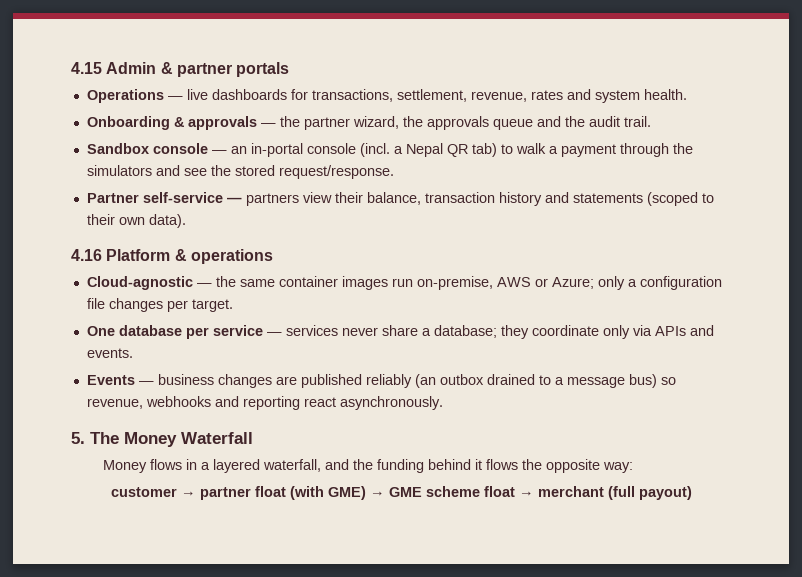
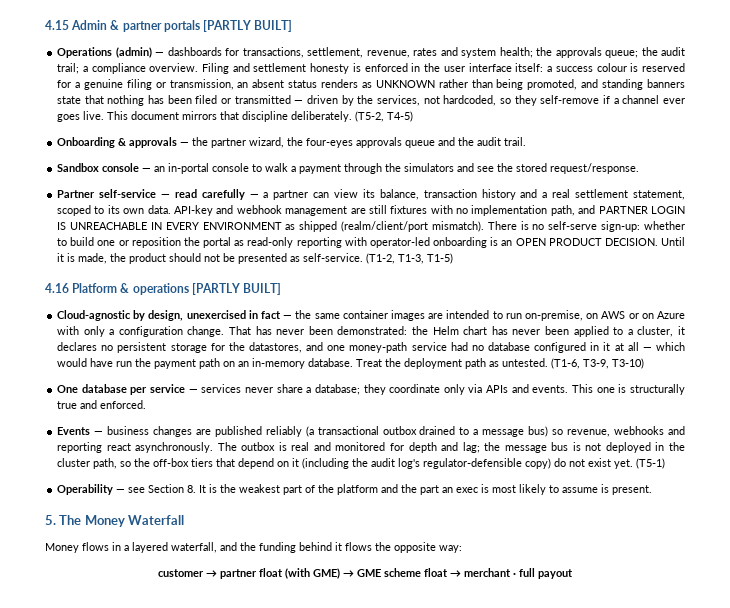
(290, 69) none -> [203,20,293,32] [PARTLY BUILT]
[167,89,208,100] — live -> [115,47,165,58] (admin) —
[643,89,687,100] health. -> [499,47,685,58] [57,63,685,74] [57,79,685,90] [57,95,685,106] [57,111,414,122] health; the approvals queue; the audit trail; a compliance overview. Filing and settlement honesty is enforced in the user interface itself: a success colour is reserved for a genuine filing or transmission, an absent status renders as UNKNOWN rather than being promoted, and standing banners state that nothing has been filed or transmitted — driven by the services, not hardcoded, so they self-remove if a channel ever goes live. This document mirrors that discipline deliberately. (T5-2, T4-5)
(423, 121) none -> [306,138,354,148] four-eyes
[359,143,497,157] (incl. a Nepal QR tab) -> (250, 167) none
[245,192,714,206] [86,214,186,228] partners view their balance, transaction history and statements (scoped to their own data). -> [174,189,685,200] [57,205,685,216] [57,221,686,232] [57,237,685,248] [57,253,454,264] read carefully — a partner can view its balance, transaction history and a real settlement statement, scoped to its own data. API-key and webhook management are still fixtures with no implementation path, and PARTNER LOGIN IS UNREACHABLE IN EVERY ENVIRONMENT as shipped (realm/client/port mismatch). There is no self-serve sign-up: whether to build one or reposition the portal as read-only reporting with operator-led onboarding is an OPEN PRODUCT DECISION. Until it is made, the product should not be presented as self-service. (T1-2, T1-3, T1-5)
(273, 256) none -> [191,283,282,295] [PARTLY BUILT]
(193, 283) none -> [133,310,282,321] by design, unexercised in fact
(388, 283) none -> [428,310,503,319] are intended to
(493, 283) none -> [586,313,599,319] on
[551,276,722,290] [86,298,233,312] Azure; only a configuration file changes per target. -> [641,311,686,319] [57,326,686,337] [57,342,685,353] [57,358,645,369] on Azure with only a configuration change. That has never been demonstrated: the Helm chart has never been applied to a cluster, it declares no persistent storage for the datastores, and one money-path service had no database configured in it at all — which would have run the payment path on an in-memory database. Treat the deployment path as untested. (T1-6, T3-9, T3-10)
(133, 353) none -> [572,384,685,395] [57,400,147,409] This one is structurally true and enforced.
[414,374,436,388] (an -> [305,426,379,437] (a transactional
(443, 403) none -> [217,442,685,453] [57,458,666,469] [57,484,653,495] The outbox is real and monitored for depth and lag; the message bus is not deployed in the cluster path, so the off-box tiers that depend on it (including the audit log's regulator-defensible copy) do not exist yet. (T5-1) // Operability — see Section 8. It is the weakest part of the platform and the part an exec is most likely to assume is present.
[607,486,692,500] (full payout) -> [513,568,573,579] · full payout

